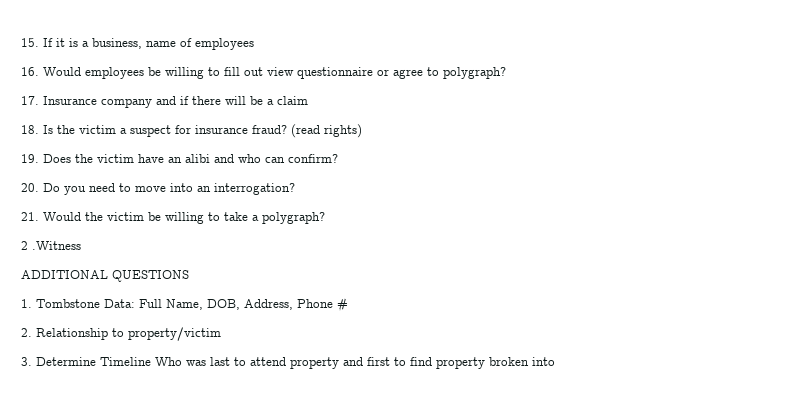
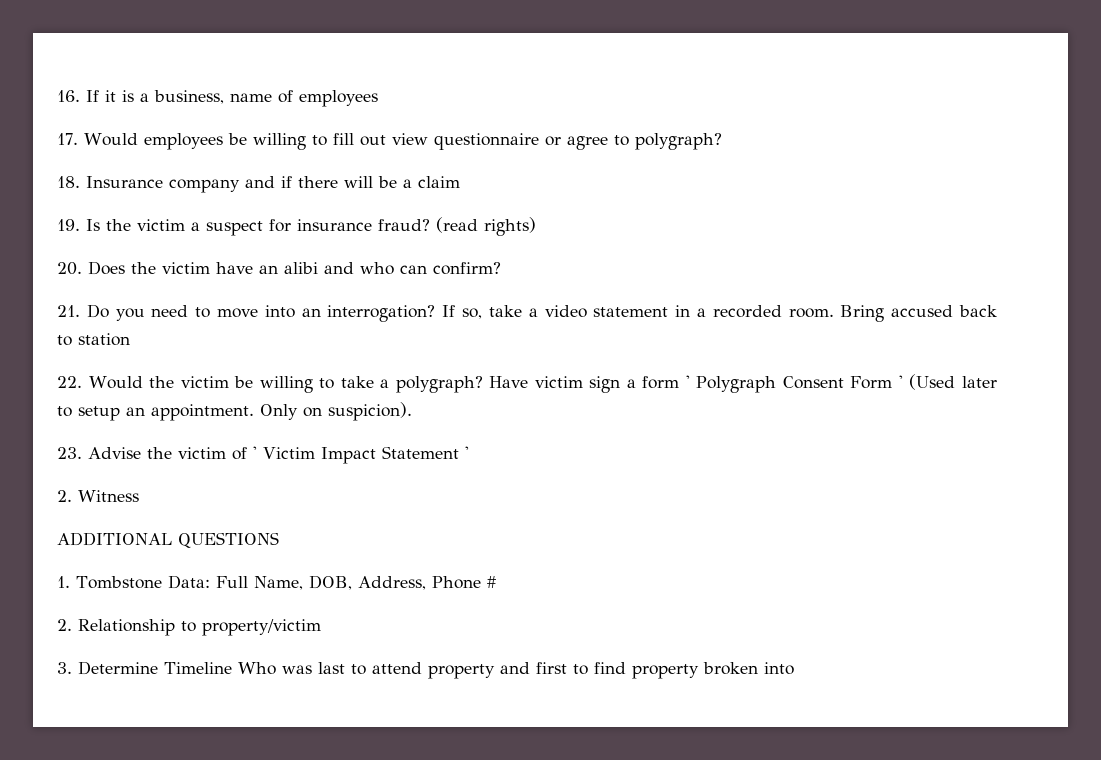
[21,38,39,47] 15. -> [57,90,80,102] 16.
[21,67,39,76] 16. -> [57,133,78,145] 17.
[21,96,39,105] 17. -> [57,176,80,188] 18.
[21,125,39,134] 18. -> [57,219,80,231] 19.
[21,154,39,163] 19. -> [57,262,82,275] 20.
[21,183,39,192] 20. -> [57,305,80,317] 21.
[21,212,39,221] // 21. -> [442,305,998,322] [57,333,130,346] [57,376,82,388] If so, take a video statement in a recorded room. Bring accused back to station // 22.
[21,241,81,250] // 2 .Witness -> [489,374,997,393] [57,402,412,421] [57,446,469,464] [57,490,139,502] Have victim sign a form ' Polygraph Consent Form ' (Used later to setup an appointment. Only on suspicion). // 23. Advise the victim of ' Victim Impact Statement ' // 2. Witness

